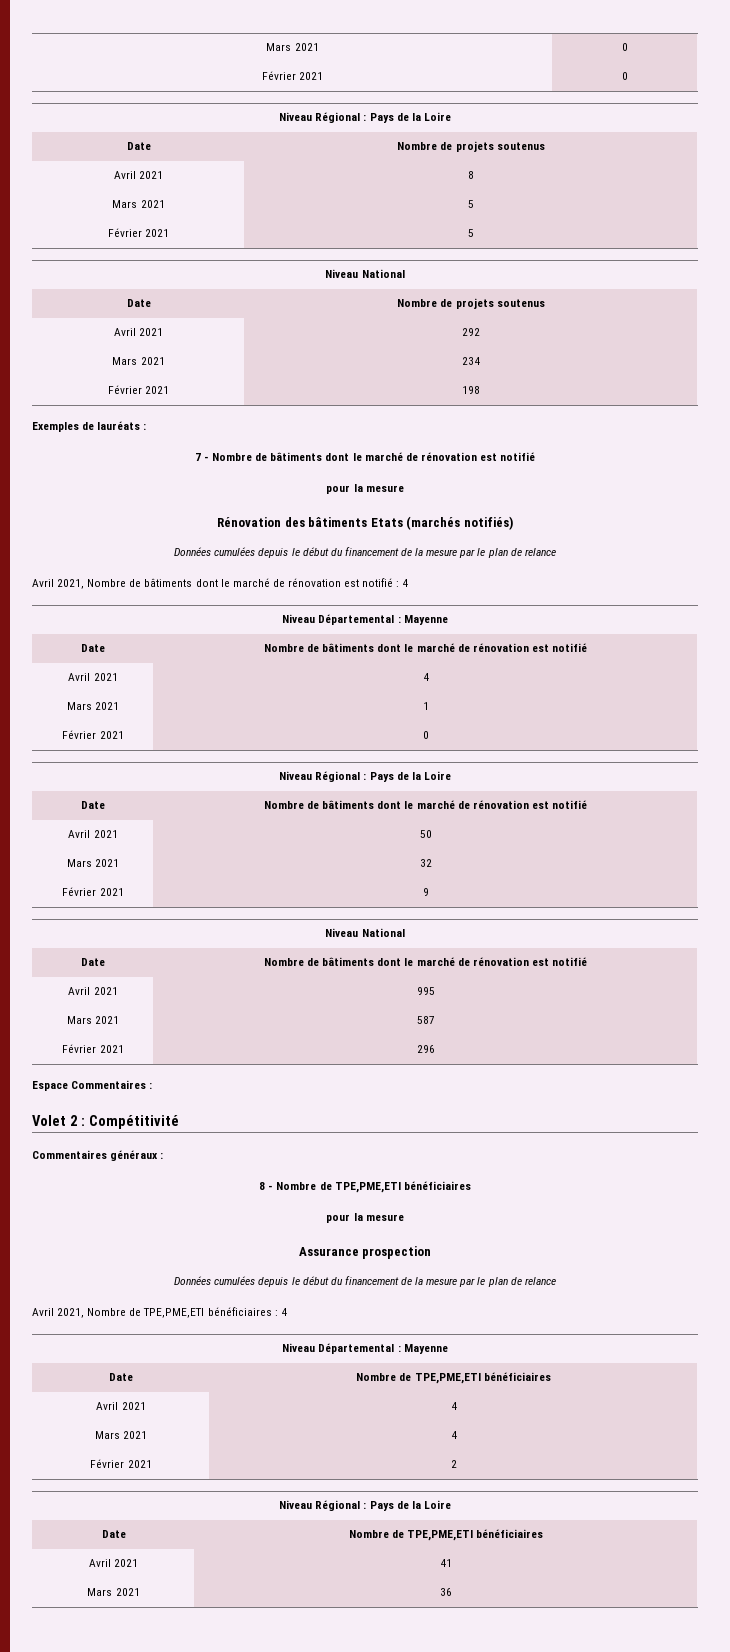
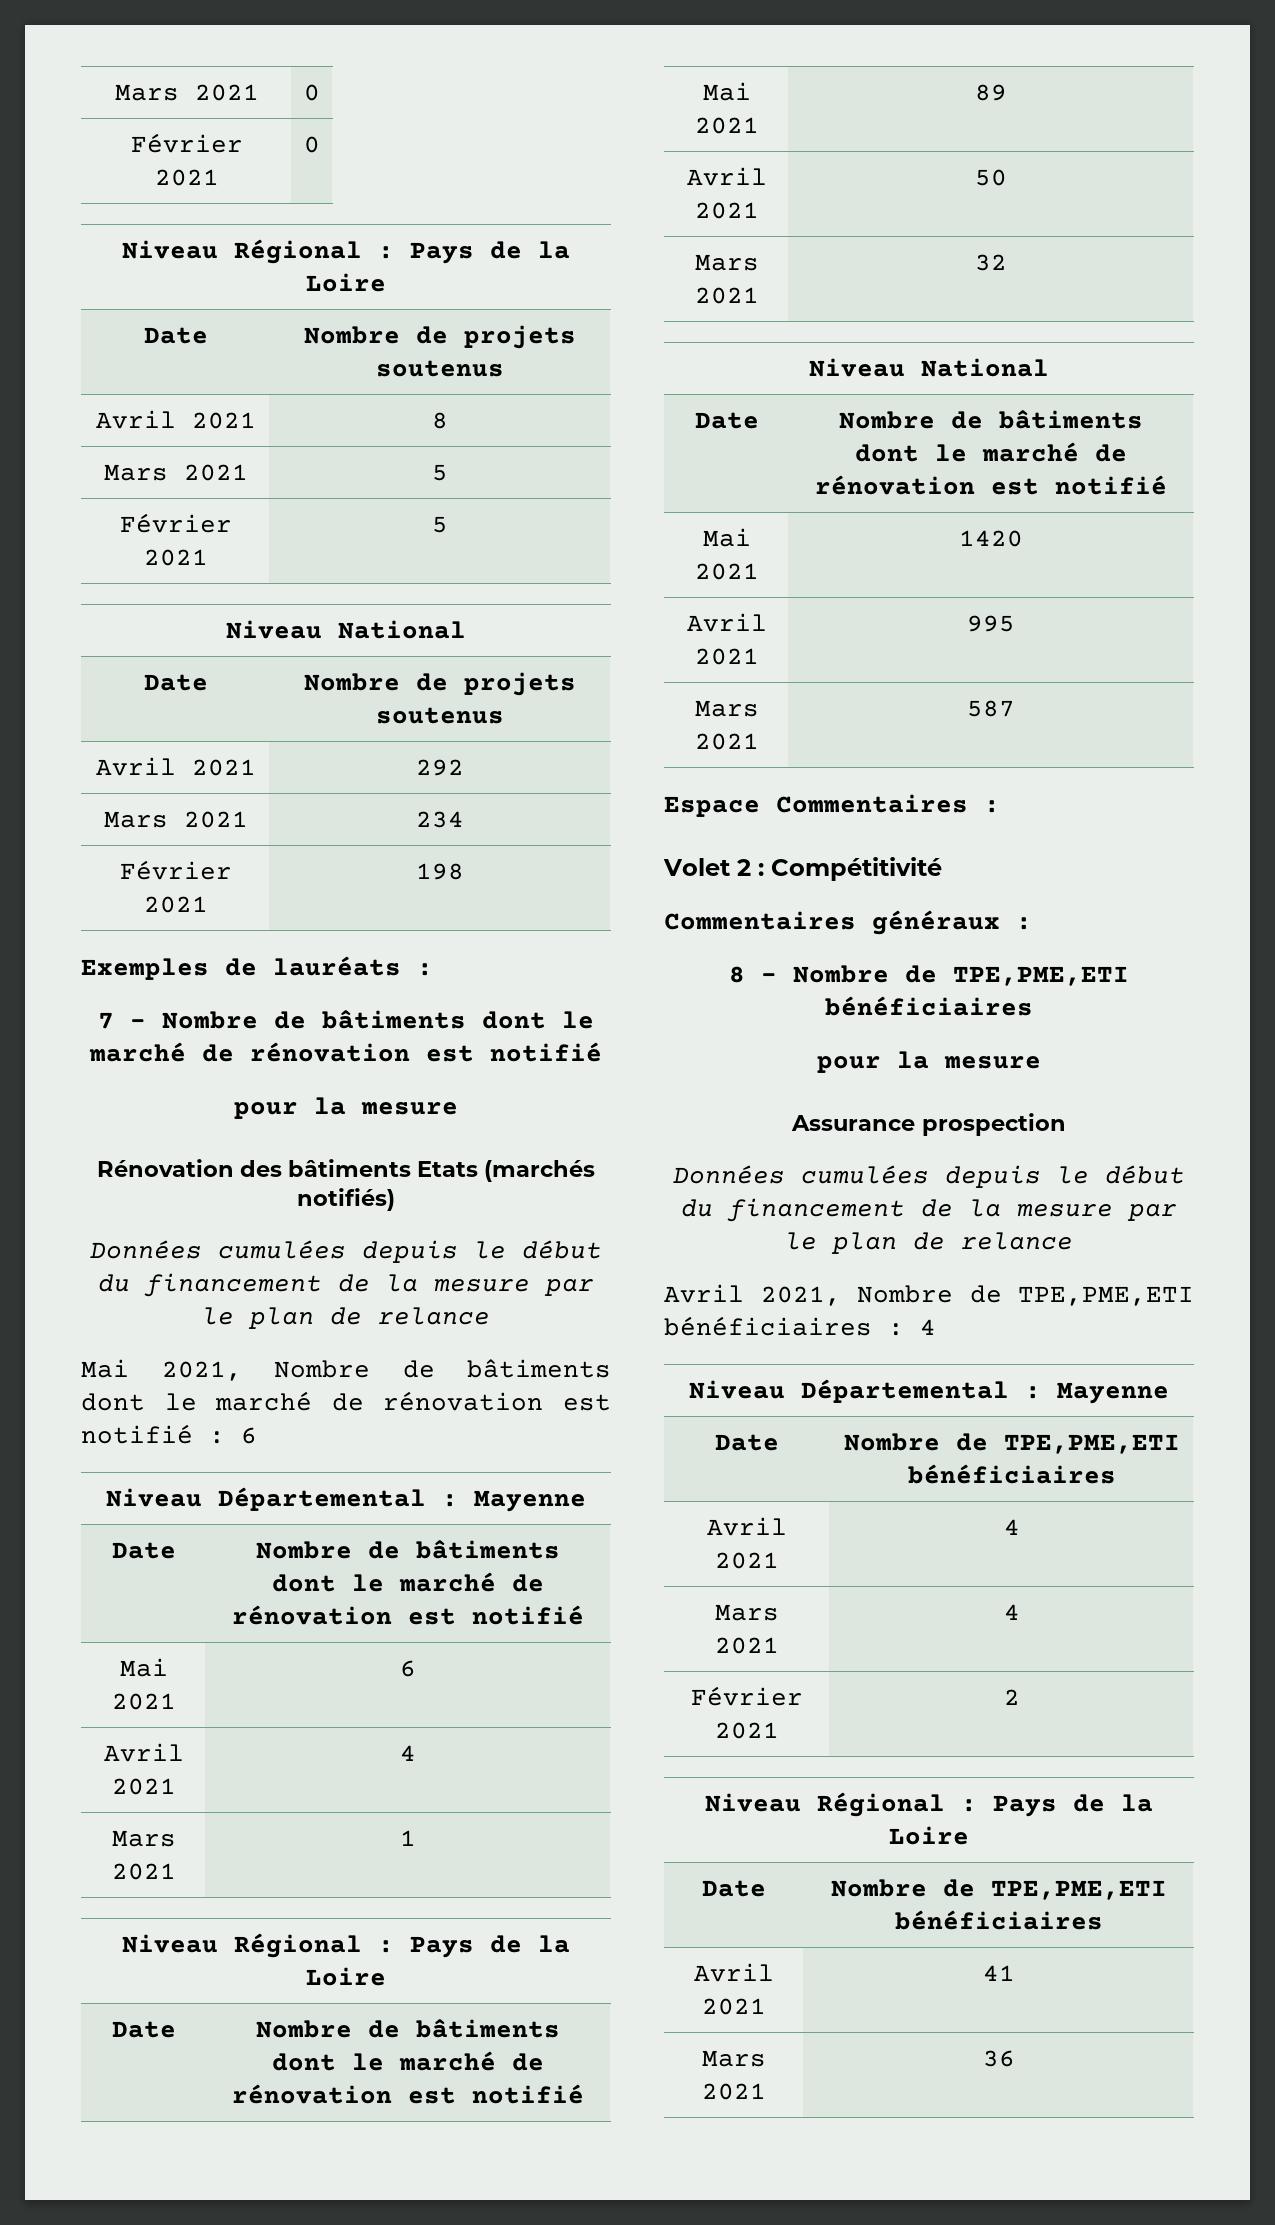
[32,579,54,587] Avril -> [81,1359,129,1378] Mai
[402,579,409,587] 4 -> [241,1427,257,1444] 6
(587, 647) none -> [119,1658,168,1677] [111,1693,176,1710] [400,1660,416,1677] // Mai 2021 | 6
[62,730,124,739] [422,731,429,739] // Février 2021 | 0 -> (416, 1838) none
(587, 804) none -> [702,82,751,101] [694,117,759,134] [975,84,1007,101] // Mai 2021 | 89
[62,887,124,896] [422,888,429,896] // Février 2021 | 9 -> (1007, 262) none
(587, 961) none -> [702,528,751,547] [694,563,759,580] [959,530,1023,547] // Mai 2021 | 1420
[62,1044,124,1053] [416,1045,435,1053] // Février 2021 | 296 -> (1015, 708) none

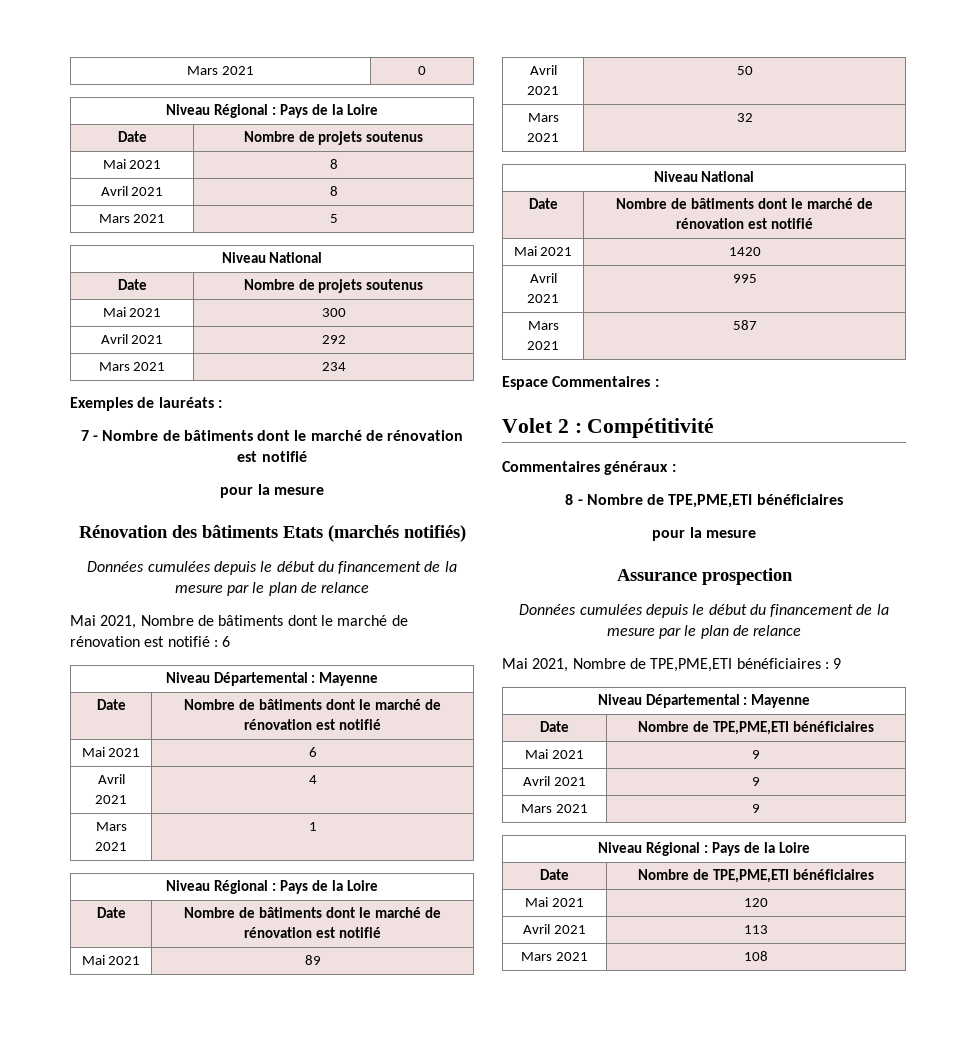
[130,133,243,153] [154,169,219,186] [304,136,320,153] // Février 2021 | 0 -> (426, 70) none
(504, 368) none -> [102,159,162,169] [329,159,338,169] // Mai 2021 | 8
[119,513,232,533] [143,549,208,566] [432,516,448,533] // Février 2021 | 5 -> (338, 218) none
(504, 715) none -> [102,307,162,317] [321,308,346,317] // Mai 2021 | 300
[119,860,232,880] [143,896,208,913] [416,863,464,880] // Février 2021 | 198 -> (346, 366) none
[664,1284,744,1303] Avril -> [502,658,528,669] Mai
[920,1319,936,1335] 4 -> [833,658,842,669] 9
[707,1517,787,1536] [715,1552,779,1569] [1003,1519,1020,1535] [715,1604,779,1621] [715,1637,779,1654] [1003,1604,1020,1620] [691,1686,803,1706] [715,1722,779,1739] [1003,1689,1020,1705] // Avril 2021 | 4 // Mars 2021 | 4 // Février 2021 | 2 -> [525,749,584,759] [752,750,760,759] [523,776,586,786] [752,777,760,786] [521,804,588,813] [752,804,760,813] // Mai 2021 | 9 // Avril 2021 | 9 // Mars 2021 | 9
[694,1963,774,1982] [702,1998,766,2015] [982,1965,1015,1981] [702,2050,766,2067] [702,2083,766,2100] [982,2050,1015,2067] // Avril 2021 | 41 // Mars 2021 | 36 -> [525,897,584,907] [744,898,768,907] [523,924,586,934] [744,925,768,934] [521,952,588,961] [744,951,768,961] // Mai 2021 | 120 // Avril 2021 | 113 // Mars 2021 | 108

